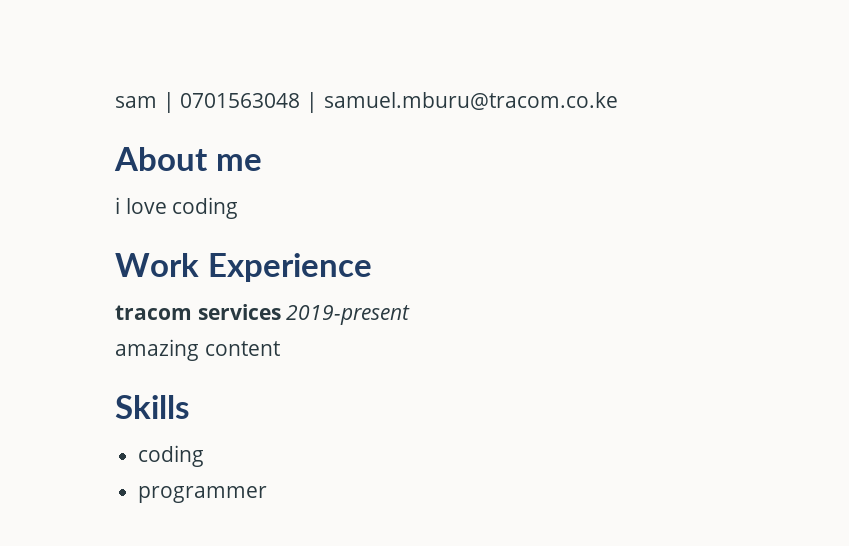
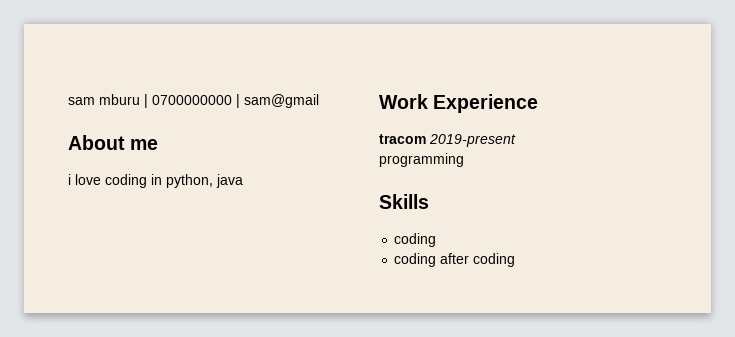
[162,92,618,113] | 0701563048 | samuel.mburu@tracom.co.ke -> [99,94,319,108] mburu | 0700000000 | sam@gmail
(239, 208) none -> [151,174,243,188] in python, java
[197,304,281,320] services -> (426, 139) none
[115,339,280,361] amazing content -> [379,153,464,167] programming
[138,486,268,503] programmer -> [394,253,516,267] coding after coding

